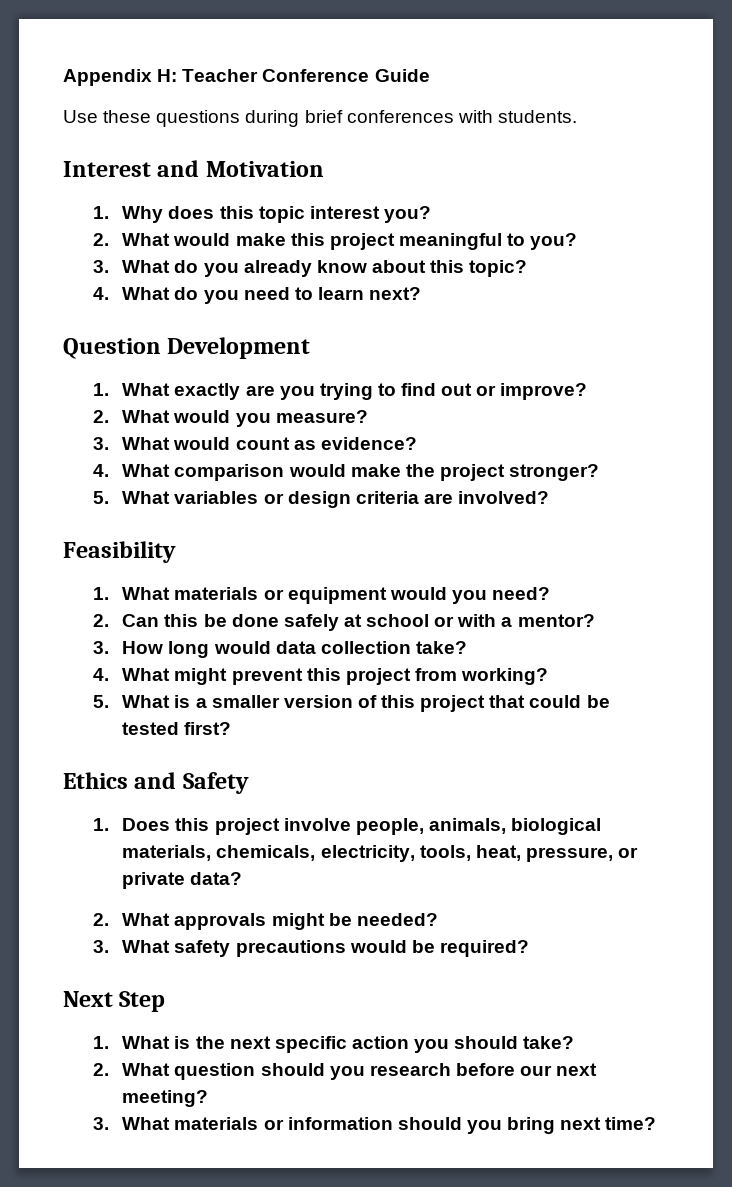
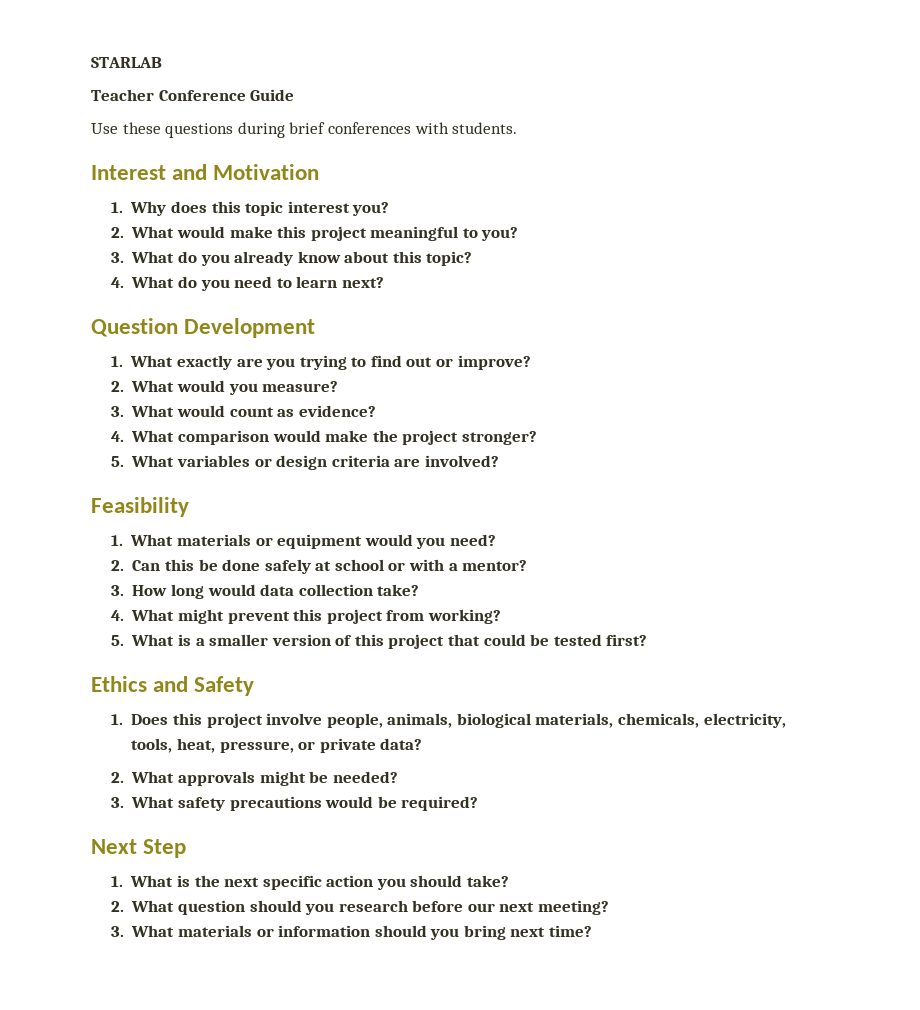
[63,69,178,86] Appendix H: -> [91,57,162,68] STARLAB //

